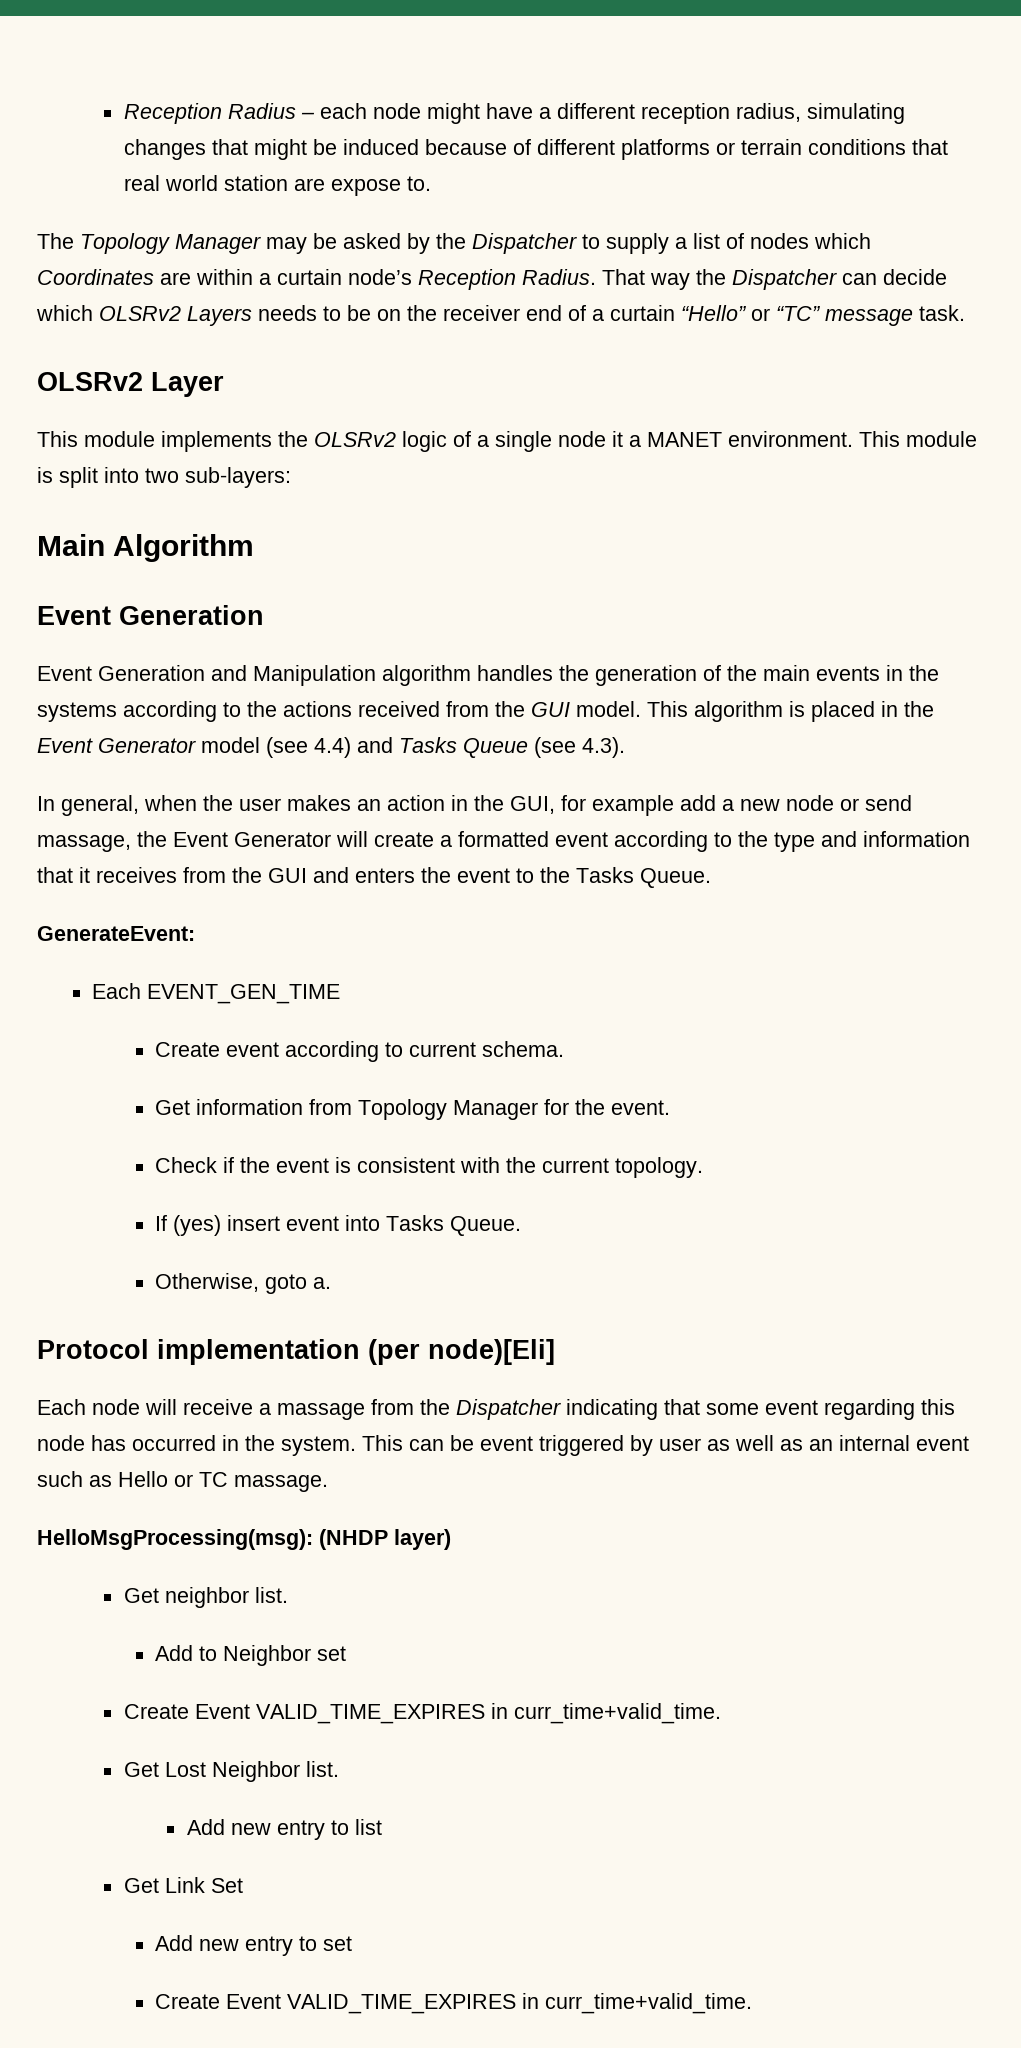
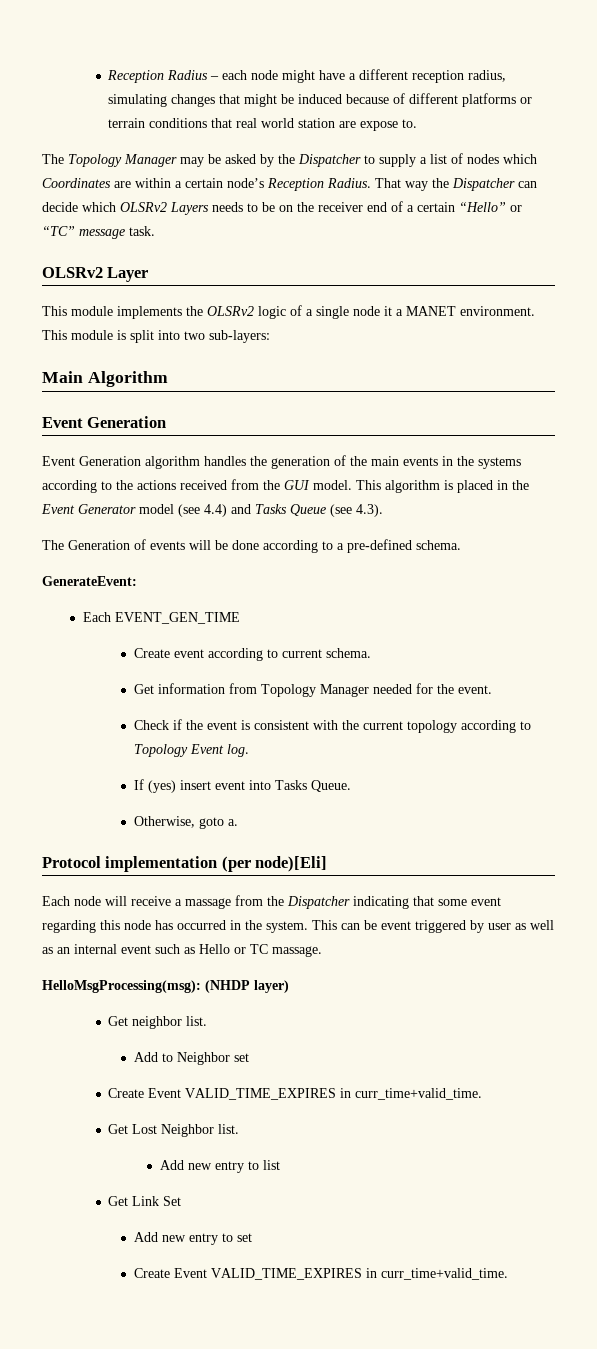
[277,269,342,285] curtain -> [185,178,223,188] certain
[610,305,675,321] curtain -> [417,202,455,212] certain
[211,665,376,686] and Manipulation -> (141, 461) none
[37,795,912,816] [37,831,970,852] [37,867,711,888] In general, when the user makes an action in the GUI, for example add a new node or send massage, the Event Generator will create a formatted event according to the type and information that it receives from the GUI and enters the event to the Tasks Queue. -> [42,539,461,553] The Generation of events will be done according to a pre-defined schema.
(539, 1110) none -> [372,684,412,694] needed
[615,1157,704,1178] topology. -> [406,720,531,733] [133,744,249,757] topology according to Topology Event log.

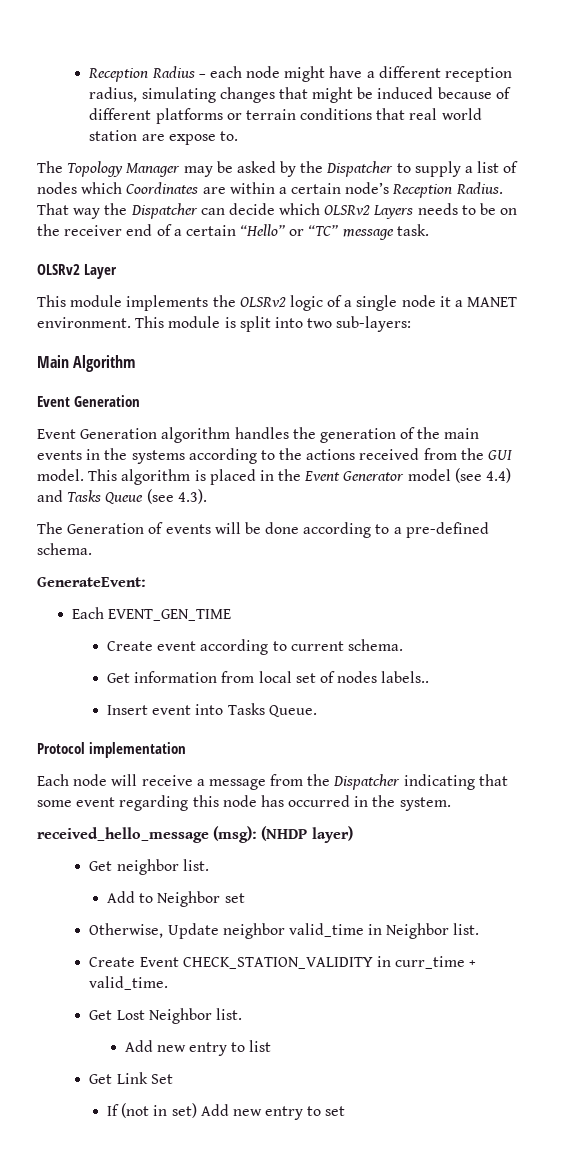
[260,683,492,697] [133,719,531,733] [133,744,249,757] [133,779,211,793] Topology Manager needed for the event. // Check if the event is consistent with the current topology according to Topology Event log. // If (yes) insert -> [258,671,430,683] [106,705,148,715] local set of nodes labels.. // Insert
[133,816,238,829] // Otherwise, goto a. -> (317, 711) none
[221,856,328,872] (per node)[Eli] -> (187, 750) none
[185,898,231,909] massage -> [208,779,266,790] message
[312,920,554,933] [42,944,322,957] [42,980,201,993] This can be event triggered by user as well as an internal event such as Hello or TC massage. // HelloMsgProcessing(msg): -> [37,826,258,843] // received_hello_message (msg):
[108,1088,483,1100] Create Event VALID_TIME_EXPIRES in curr_time+valid_time. -> [89,923,480,939] [89,956,477,969] [89,976,169,990] Otherwise, Update neighbor valid_time in Neighbor list. // Create Event CHECK_STATION_VALIDITY in curr_time + valid_time.
(182, 1201) none -> [106,1103,197,1118] If (not in set)
[133,1268,508,1280] // Create Event VALID_TIME_EXPIRES in curr_time+valid_time. -> (346, 1111) none

